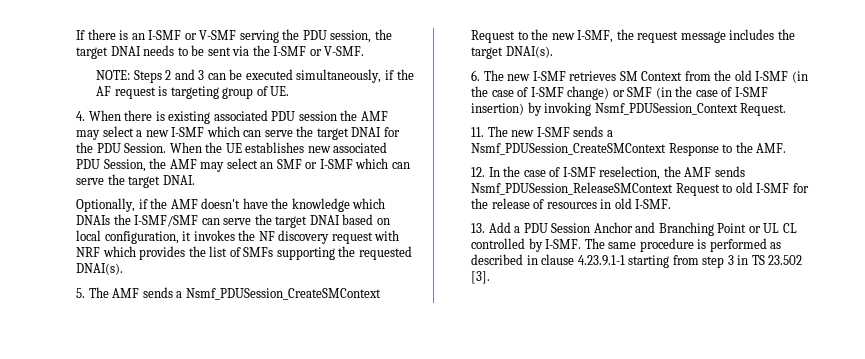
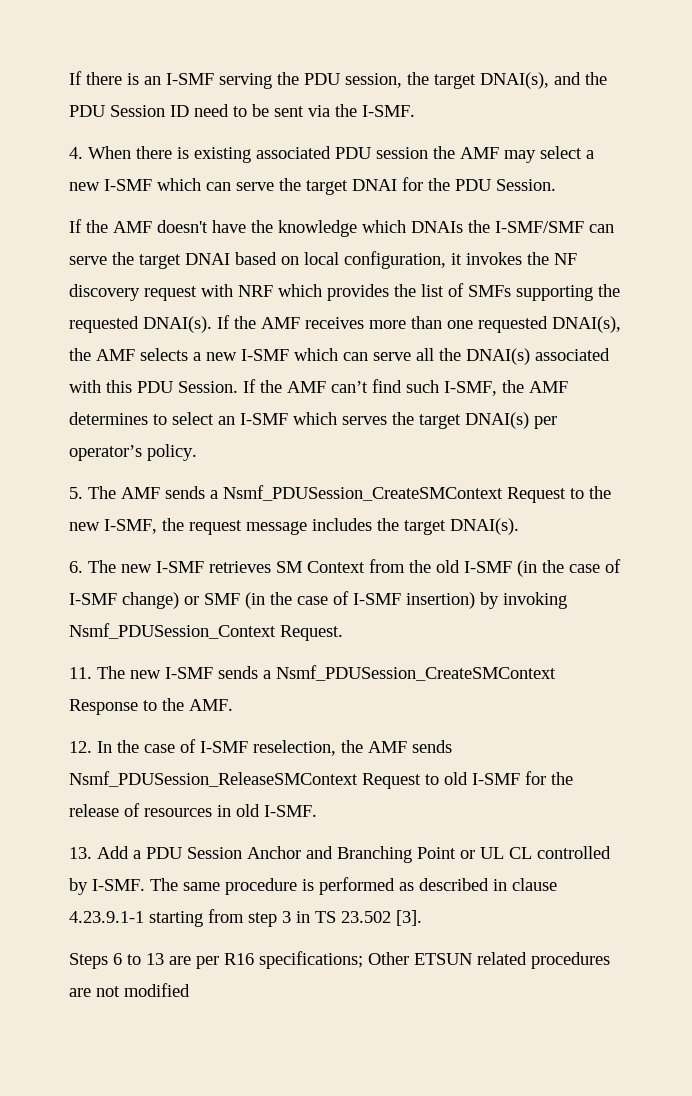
[184,30,237,40] or V-SMF -> (215, 79) none
[110,45,175,56] DNAI needs -> [480,72,608,89] [69,104,230,117] DNAI(s), and the PDU Session ID need
[273,46,365,56] [96,69,414,83] [96,86,290,99] I-SMF or V-SMF. // NOTE: Steps 2 and 3 can be executed simultaneously, if the AF request is targeting group of UE. -> [362,105,416,117] I-SMF.
[169,142,388,153] [76,158,410,172] [76,174,195,188] [76,198,148,212] When the UE establishes new associated PDU Session, the AMF may select an SMF or I-SMF which can serve the target DNAI. // Optionally, if -> [69,219,83,233] // If
(124, 269) none -> [217,315,622,333] [69,348,611,365] [69,379,569,396] [69,412,558,429] [69,444,198,461] If the AMF receives more than one requested DNAI(s), the AMF selects a new I-SMF which can serve all the DNAI(s) associated with this PDU Session. If the AMF can’t find such I-SMF, the AMF determines to select an I-SMF which serves the target DNAI(s) per operator’s policy.
(491, 277) none -> [69,951,611,969] [69,983,191,997] // Steps 6 to 13 are per R16 specifications; Other ETSUN related procedures are not modified

